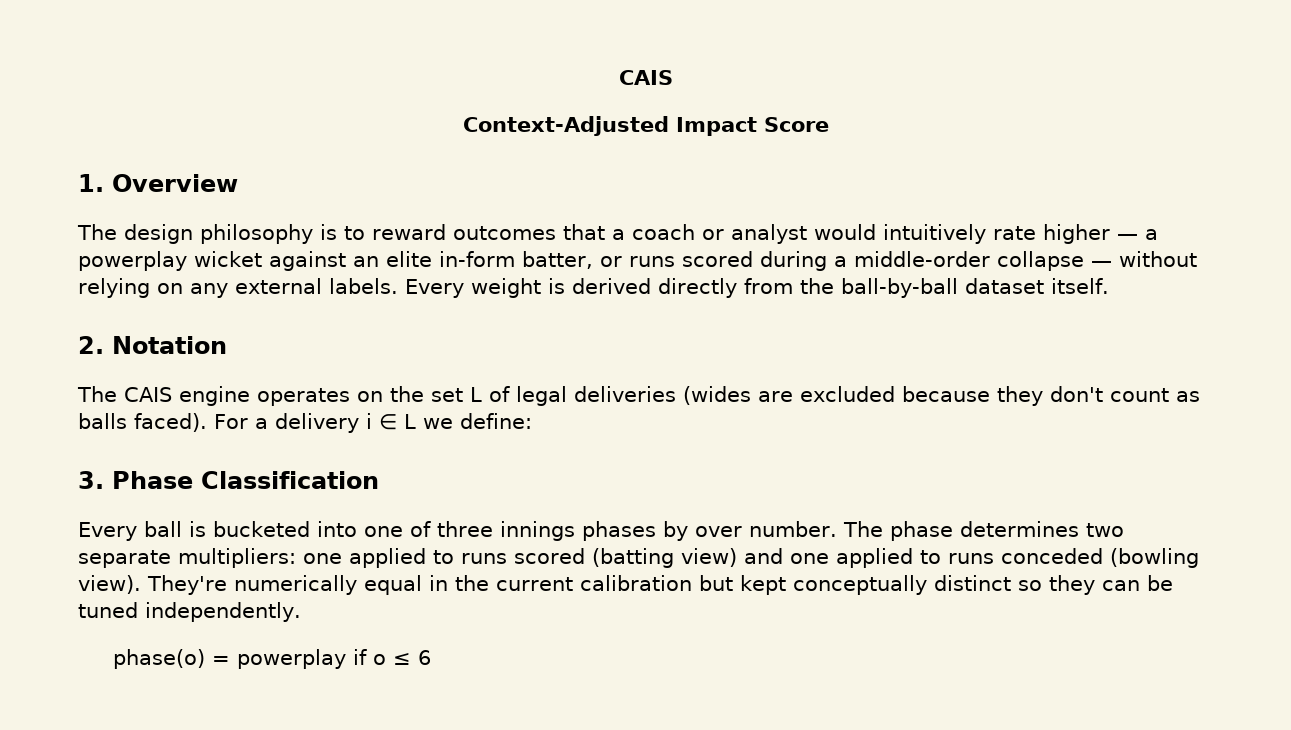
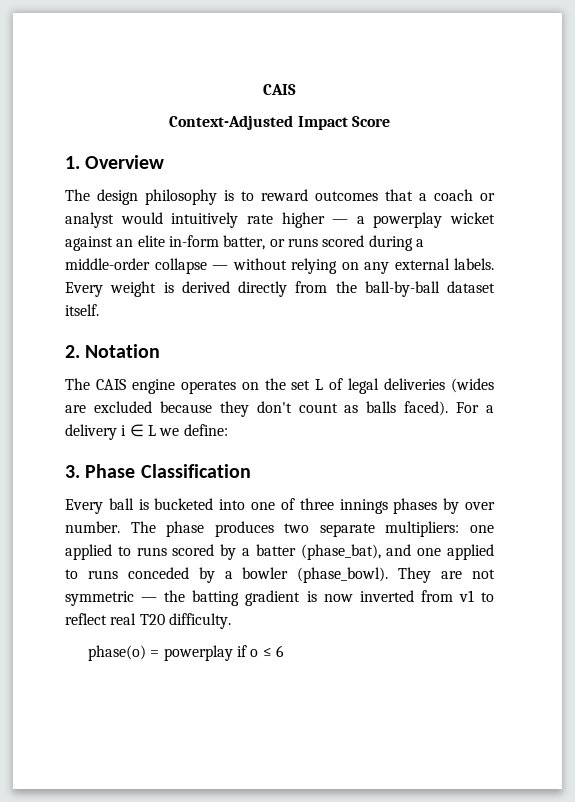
[959,521,1079,537] determines -> [214,521,274,537] produces
[592,548,737,568] (batting view) -> [220,544,381,560] by a batter (phase_bat),
[1110,548,1199,568] [78,575,1173,595] [78,602,301,622] (bowling view). They're numerically equal in the current calibration but kept conceptually distinct so they can be tuned independently. -> [198,567,496,583] [65,590,495,606] [65,613,231,629] by a bowler (phase_bowl). They are not symmetric — the batting gradient is now inverted from v1 to reflect real T20 difficulty.

